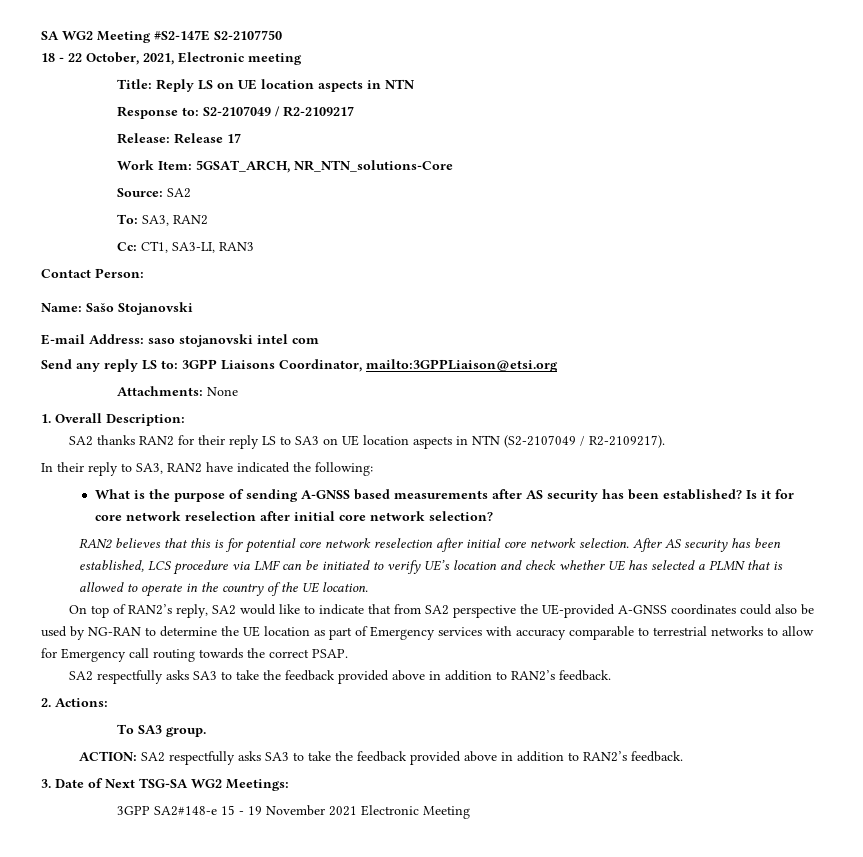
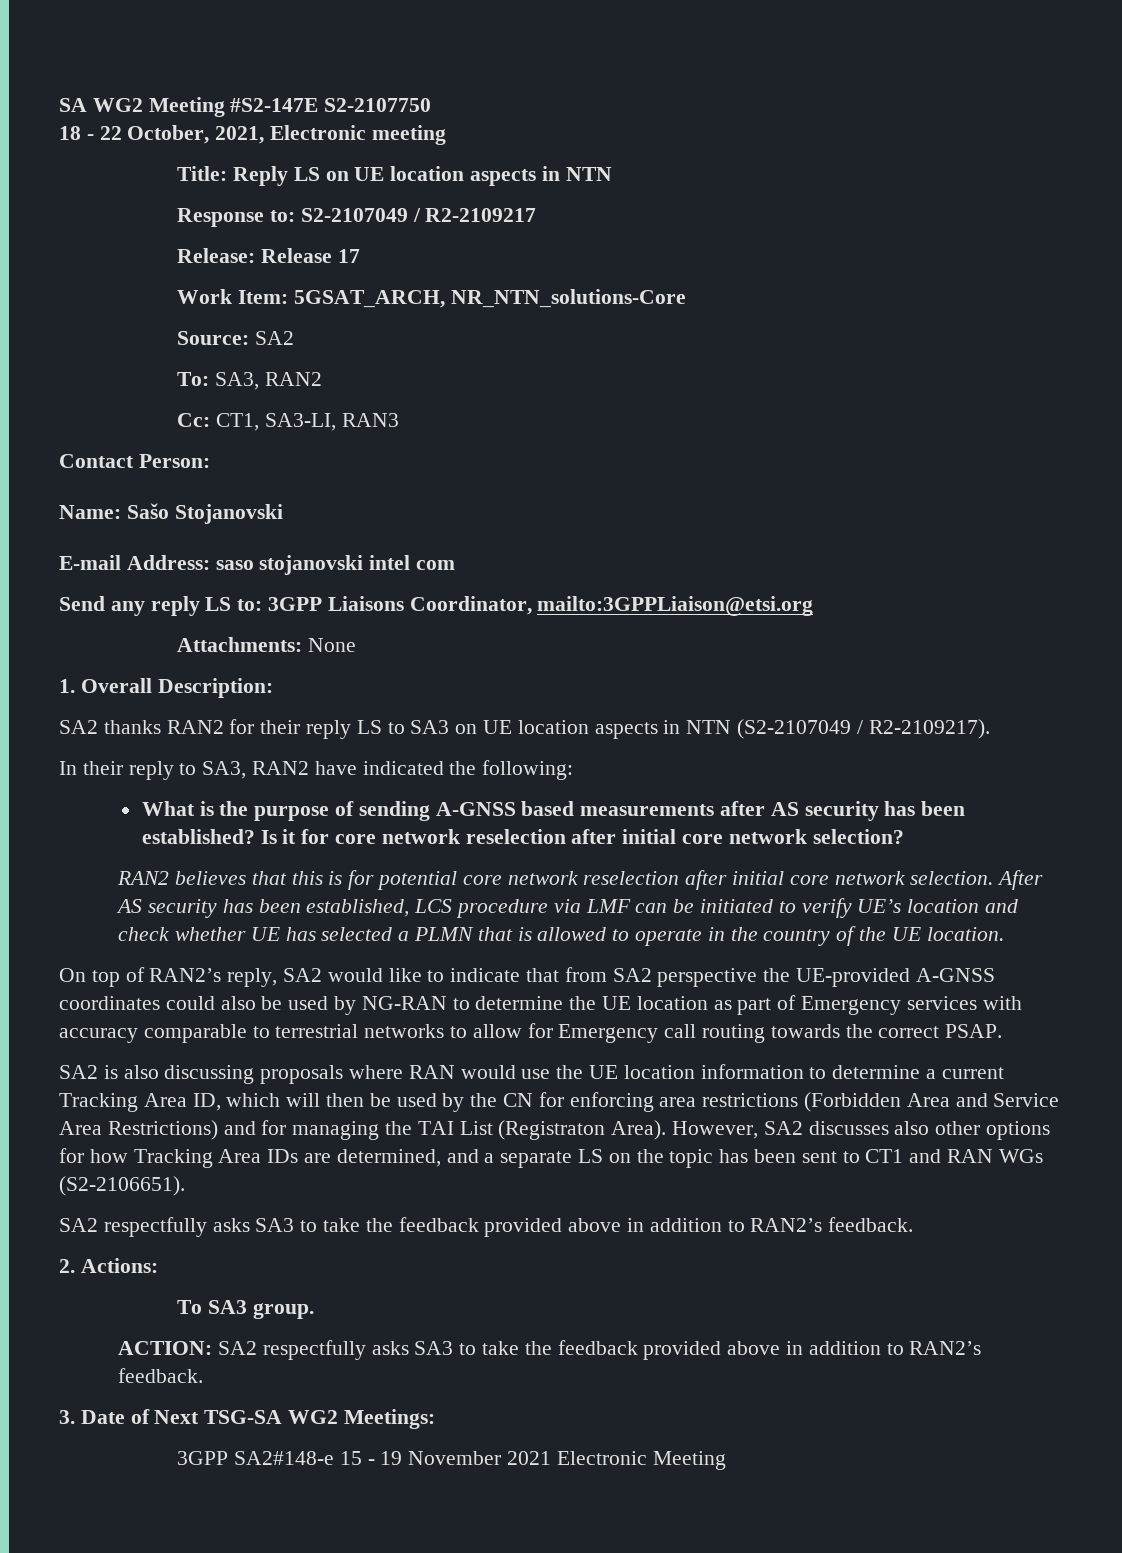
(348, 653) none -> [59,1064,1004,1084] [59,1092,1060,1112] [59,1120,1051,1140] [59,1148,1043,1168] [59,1176,185,1196] // SA2 is also discussing proposals where RAN would use the UE location information to determine a current Tracking Area ID, which will then be used by the CN for enforcing area restrictions (Forbidden Area and Service Area Restrictions) and for managing the TAI List (Registraton Area). However, SA2 discusses also other options for how Tracking Area IDs are determined, and a separate LS on the topic has been sent to CT1 and RAN WGs (S2-2106651).

